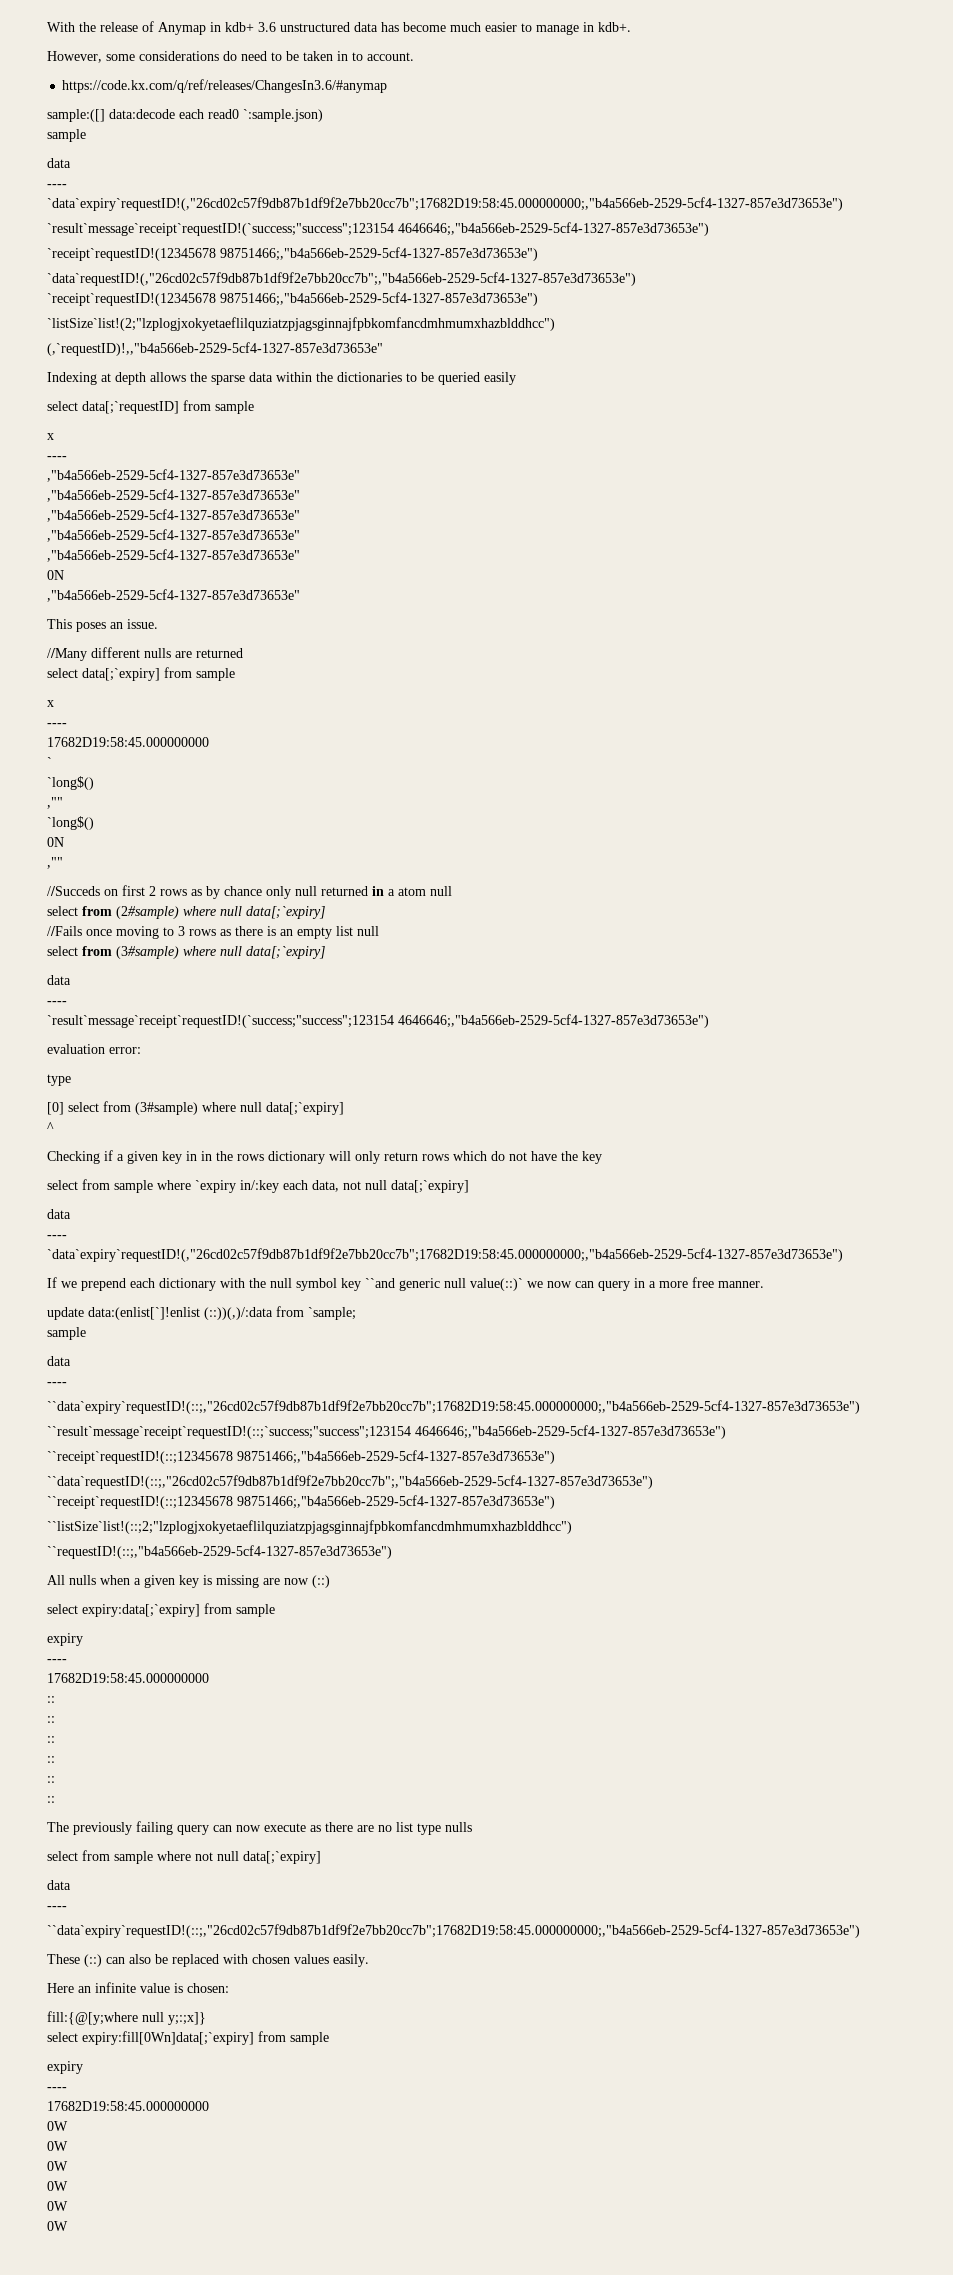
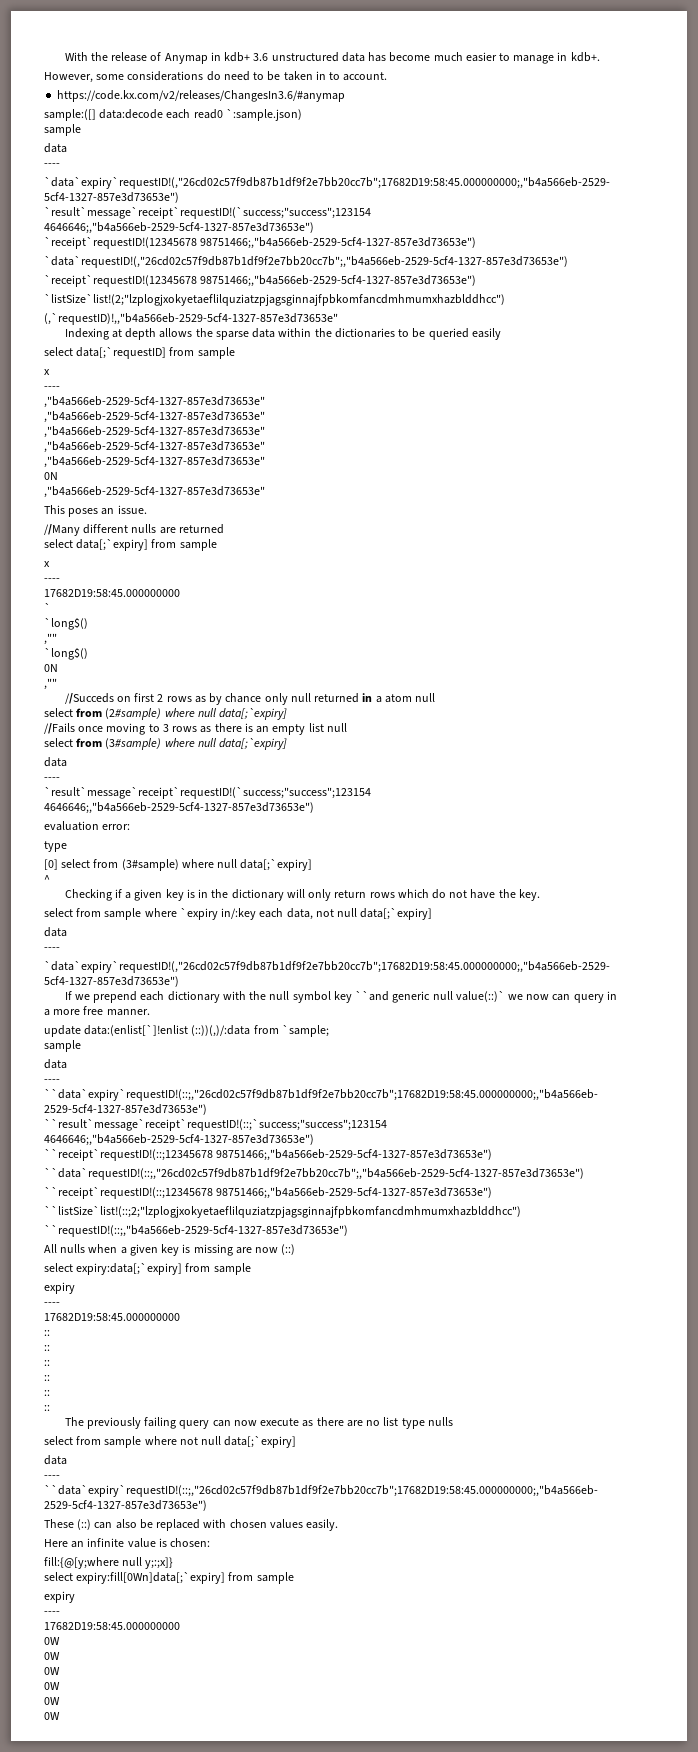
[62,79,388,93] https://code.kx.com/q/ref/releases/ChangesIn3.6/#anymap -> [57,90,346,102] https://code.kx.com/v2/releases/ChangesIn3.6/#anymap
[186,1151,197,1161] in -> [186,889,195,898] is
[237,1154,264,1161] rows -> (229, 893) none
[582,1151,602,1164] key -> [518,889,540,901] key.

